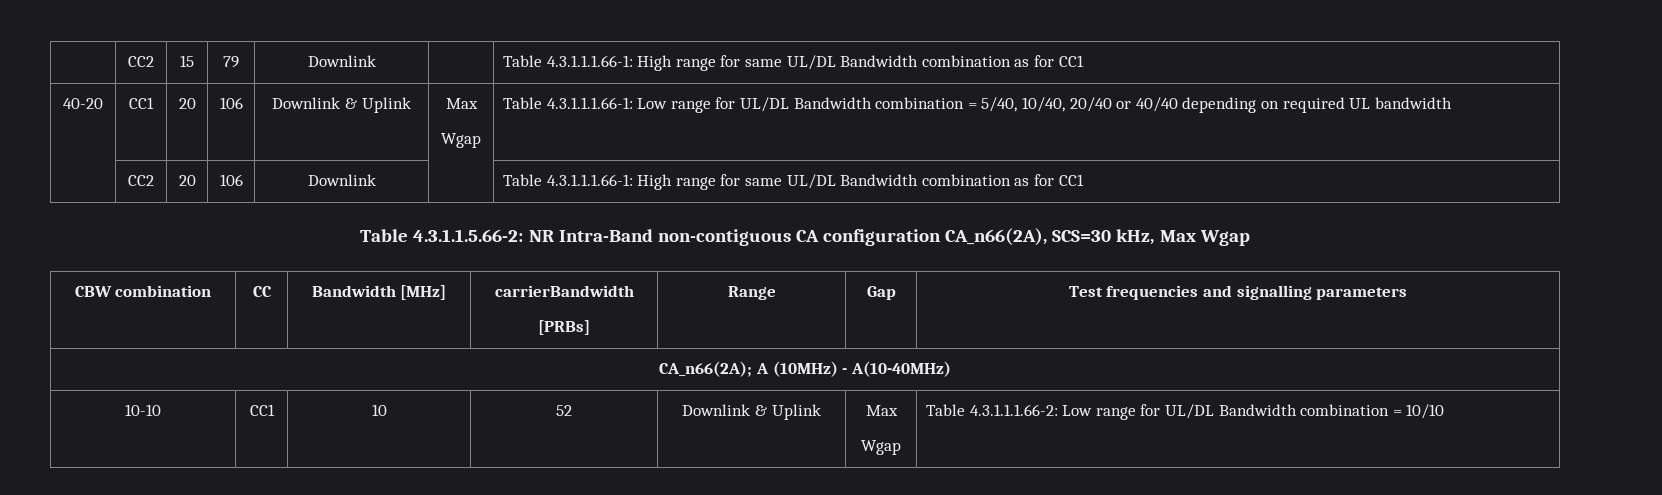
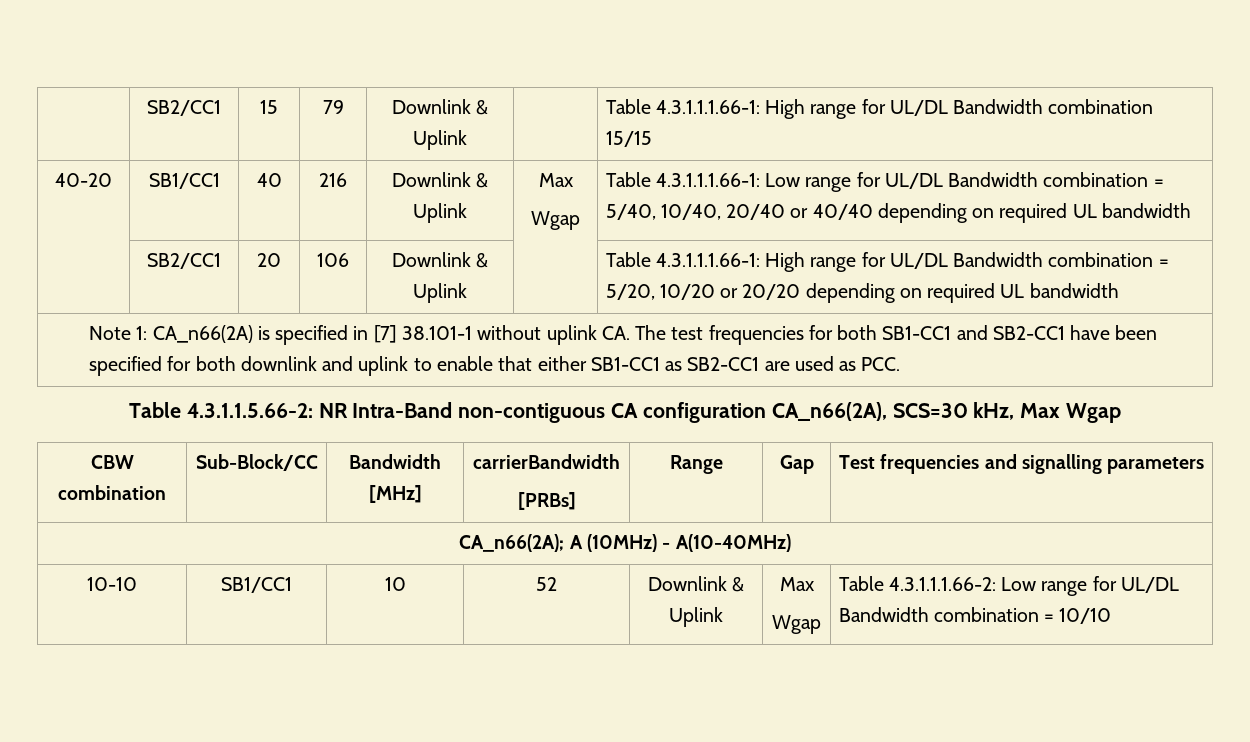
[128,56,154,67] | CC2 -> [147,100,221,116] | SB2/CC1
[503,55,1084,71] [63,98,103,109] [129,97,154,109] [178,98,196,109] [219,97,243,109] | | Table 4.3.1.1.1.66-1: High range for same UL/DL Bandwidth combination as for CC1 // 40-20 | CC1 | 20 | 106 -> [476,100,489,115] [413,130,467,150] [605,99,1154,119] [605,131,652,147] [55,173,112,187] [148,173,220,189] [256,173,282,187] [319,173,347,187] & Uplink | | Table 4.3.1.1.1.66-1: High range for UL/DL Bandwidth combination 15/15 // 40-20 | SB1/CC1 | 40 | 216
[128,175,154,186] [178,175,196,186] [219,174,243,186] [307,174,376,186] [503,174,1084,190] CC2 | 20 | 106 | Downlink | | Table 4.3.1.1.1.66-1: High range for same UL/DL Bandwidth combination as for CC1 -> [147,253,221,269] [257,253,281,267] [317,253,349,267] [391,252,489,268] [413,283,467,303] [605,252,1169,272] [605,283,1119,303] [89,325,1158,345] [89,356,901,376] SB2/CC1 | 20 | 106 | Downlink & Uplink | | Table 4.3.1.1.1.66-1: High range for UL/DL Bandwidth combination = 5/20, 10/20 or 20/20 depending on required UL bandwidth // Note 1: CA_n66(2A) is specified in [7] 38.101-1 without uplink CA. The test frequencies for both SB1-CC1 and SB2-CC1 have been specified for both downlink and uplink to enable that either SB1-CC1 as SB2-CC1 are used as PCC.
[252,286,272,297] CC -> [195,454,318,471] Sub-Block/CC
[249,404,275,416] CC1 -> [221,577,292,593] SB1/CC1

